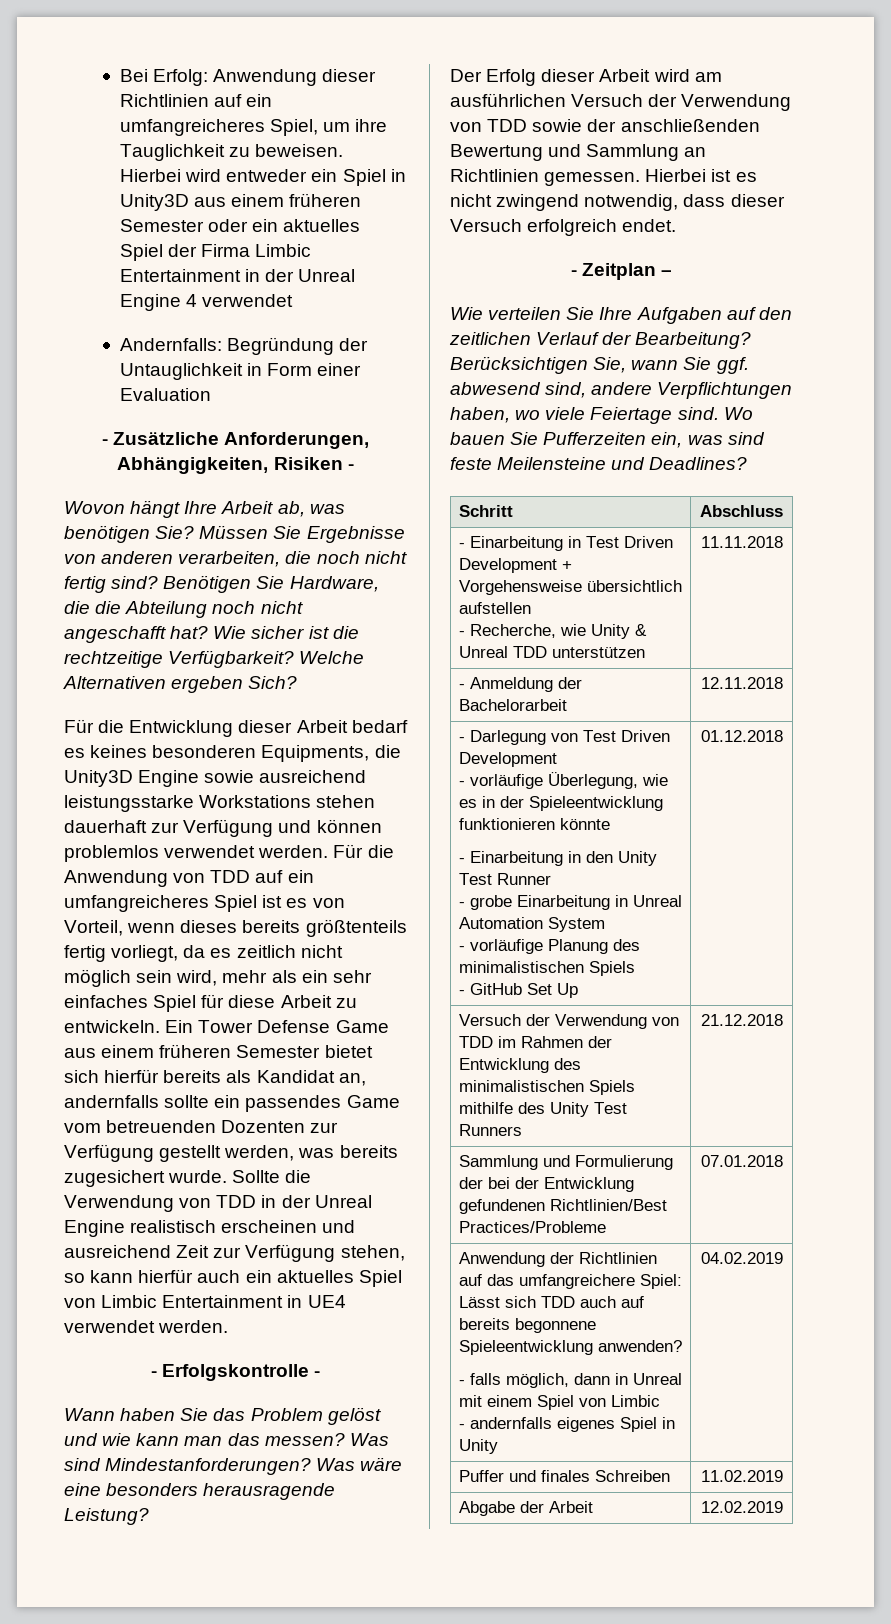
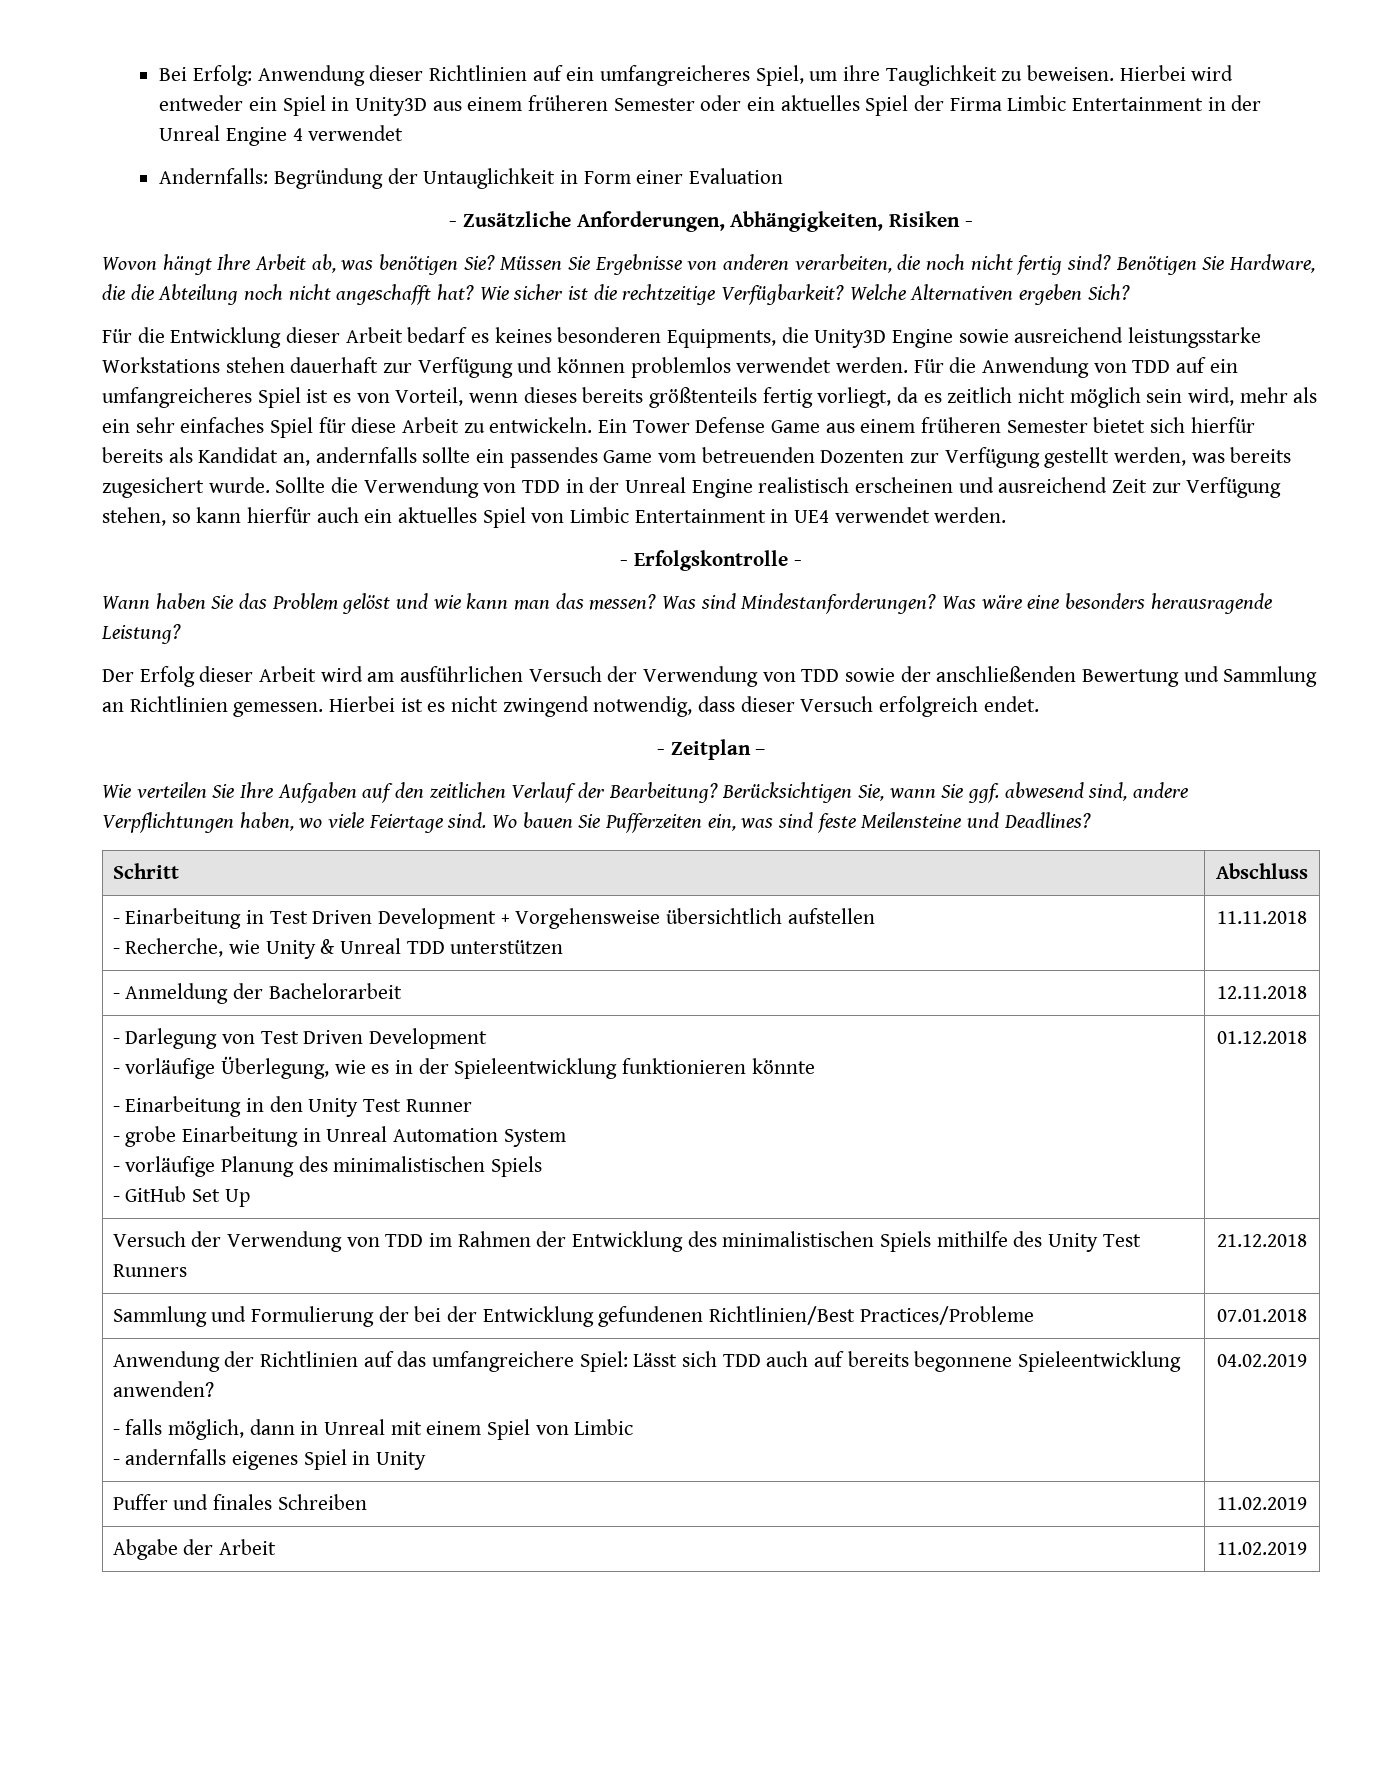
[700,1501,783,1513] 12.02.2019 -> [1217,1542,1307,1555] 11.02.2019

